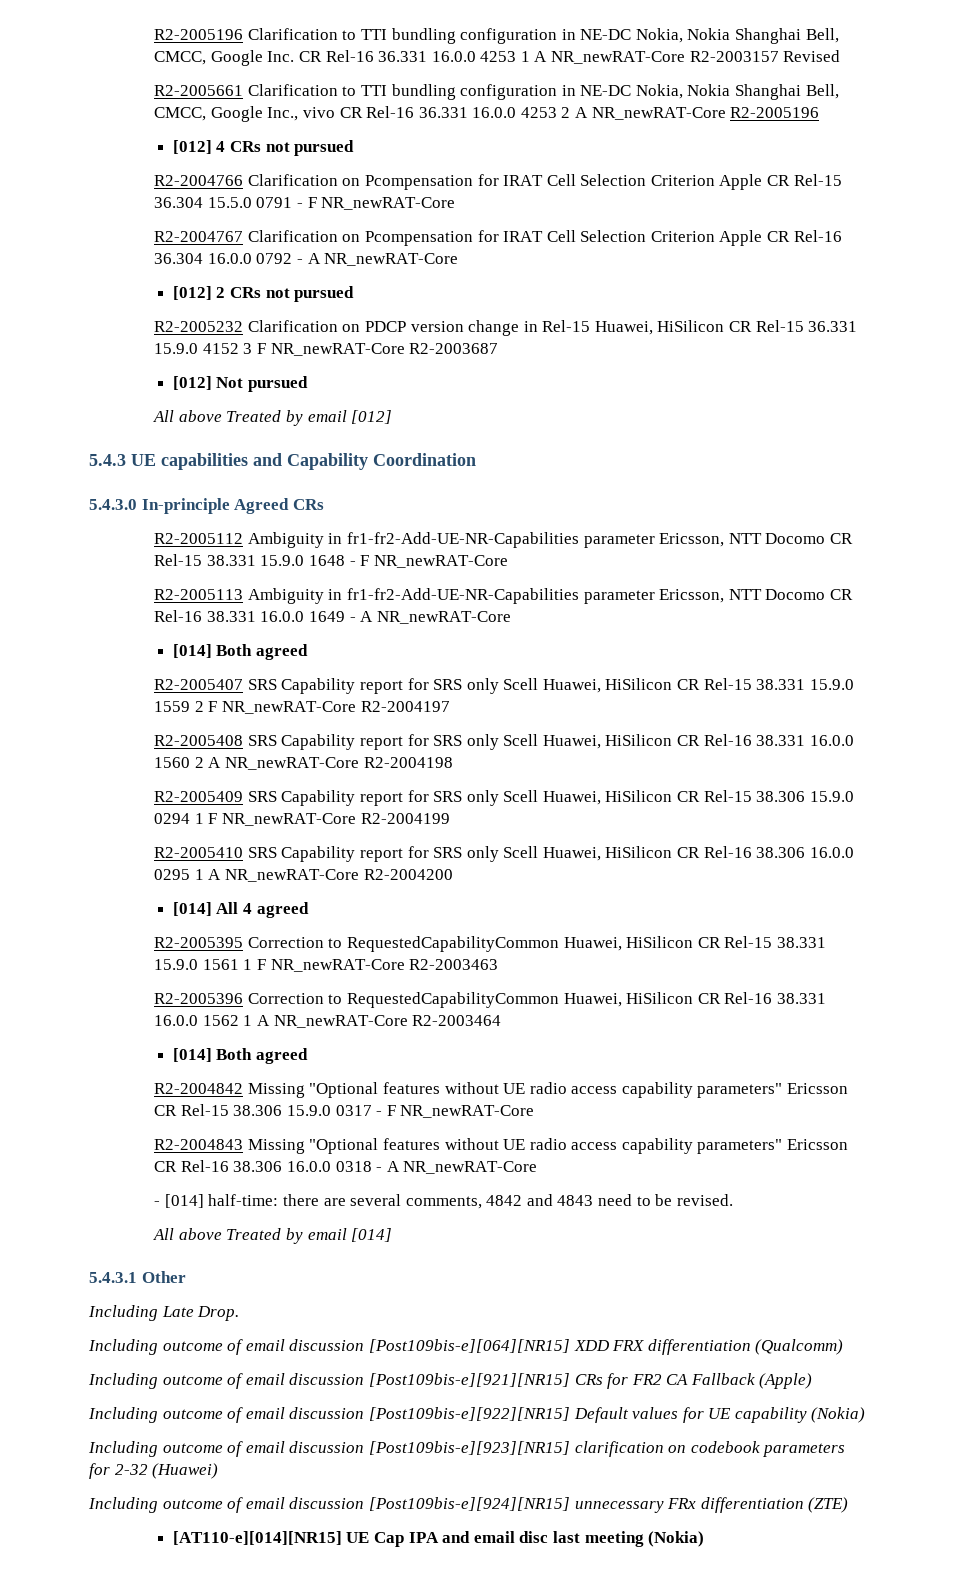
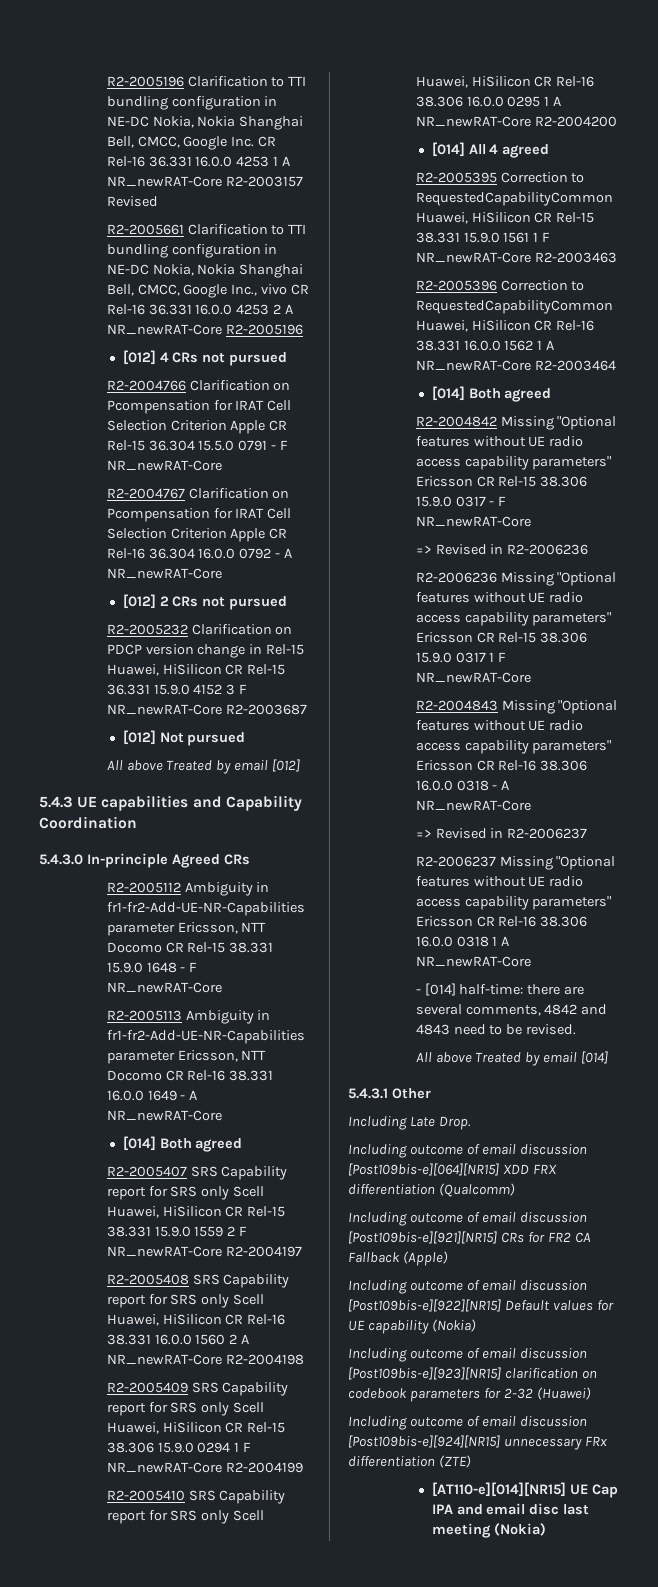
(535, 1111) none -> [415,544,589,555] [415,572,617,586] [415,592,584,603] [415,612,612,626] [415,632,588,643] [415,652,507,663] [415,672,531,683] // => Revised in R2-2006236 // R2-2006236 Missing "Optional features without UE radio access capability parameters" Ericsson CR Rel-15 38.306 15.9.0 0317 1 F NR_newRAT-Core
(538, 1167) none -> [415,828,588,839] [415,856,616,870] [415,876,584,887] [415,896,612,910] [415,916,588,927] [415,936,510,947] [415,956,531,967] // => Revised in R2-2006237 // R2-2006237 Missing "Optional features without UE radio access capability parameters" Ericsson CR Rel-16 38.306 16.0.0 0318 1 A NR_newRAT-Core

